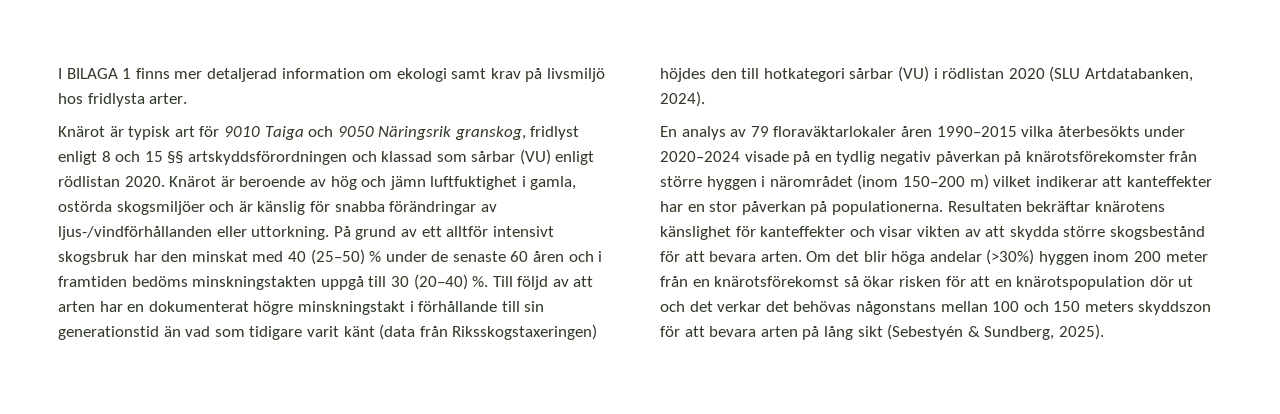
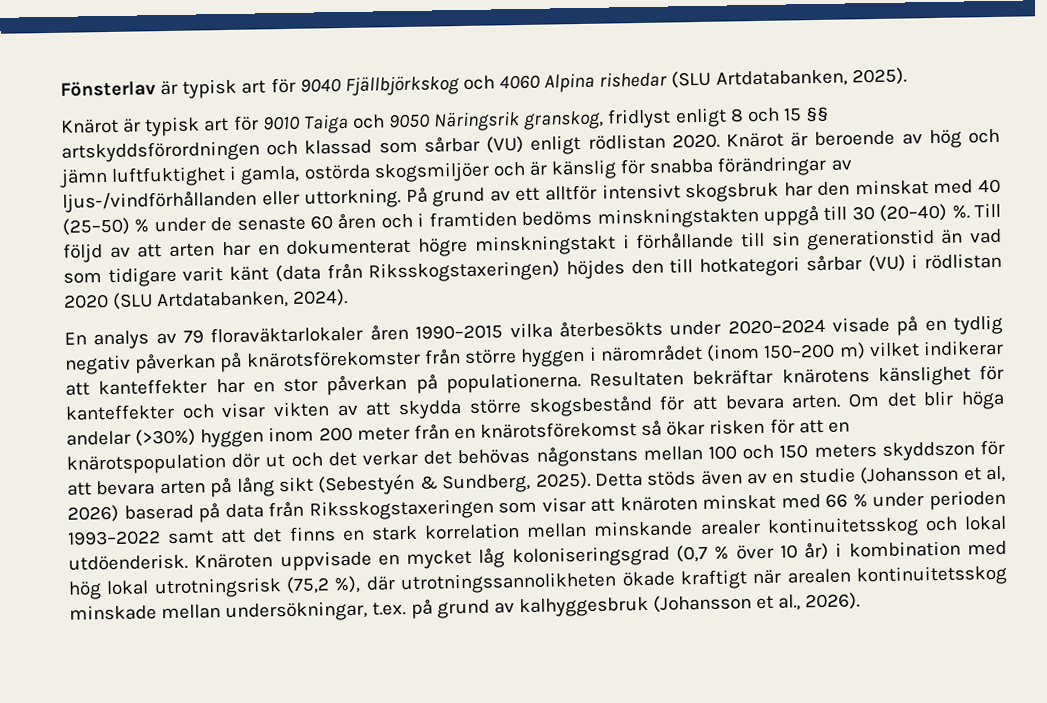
[58,68,606,82] [58,93,188,107] I BILAGA 1 finns mer detaljerad information om ekologi samt krav på livsmiljö hos fridlysta arter. -> [60,67,907,99] Fönsterlav är typisk art för 9040 Fjällbjörkskog och 4060 Alpina rishedar (SLU Artdatabanken, 2025).
(1104, 332) none -> [594,465,1007,487] [67,489,1006,523] [67,515,1008,546] [68,540,1008,572] [68,564,1009,600] [69,592,861,623] Detta stöds även av en studie (Johansson et al, 2026) baserad på data från Riksskogstaxeringen som visar att knäroten minskat med 66 % under perioden 1993–2022 samt att det finns en stark korrelation mellan minskande arealer kontinuitetsskog och lokal utdöenderisk. Knäroten uppvisade en mycket låg koloniseringsgrad (0,7 % över 10 år) i kombination med hög lokal utrotningsrisk (75,2 %), där utrotningssannolikheten ökade kraftigt när arealen kontinuitetsskog minskade mellan undersökningar, t.ex. på grund av kalhyggesbruk (Johansson et al., 2026).

